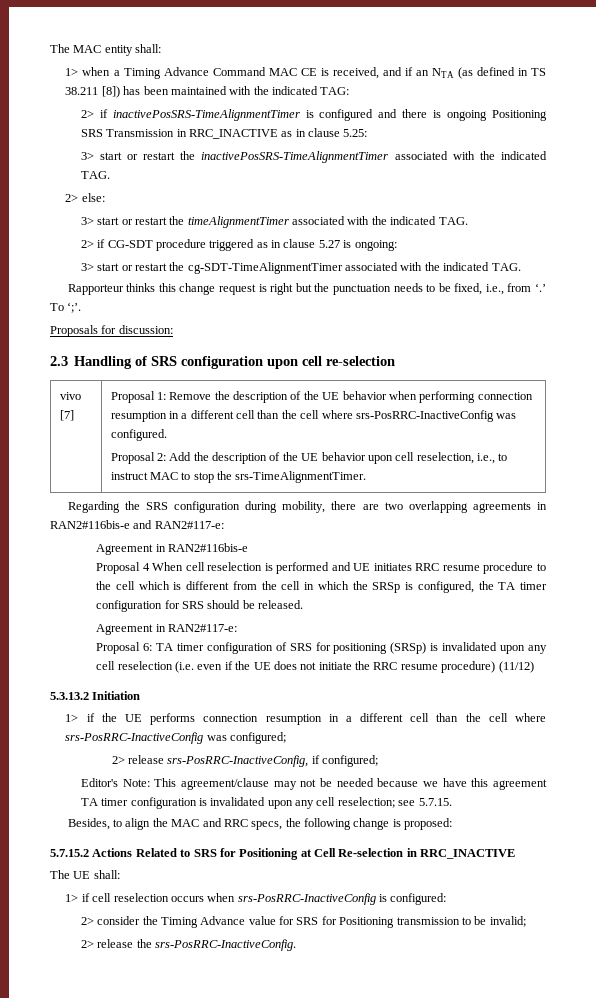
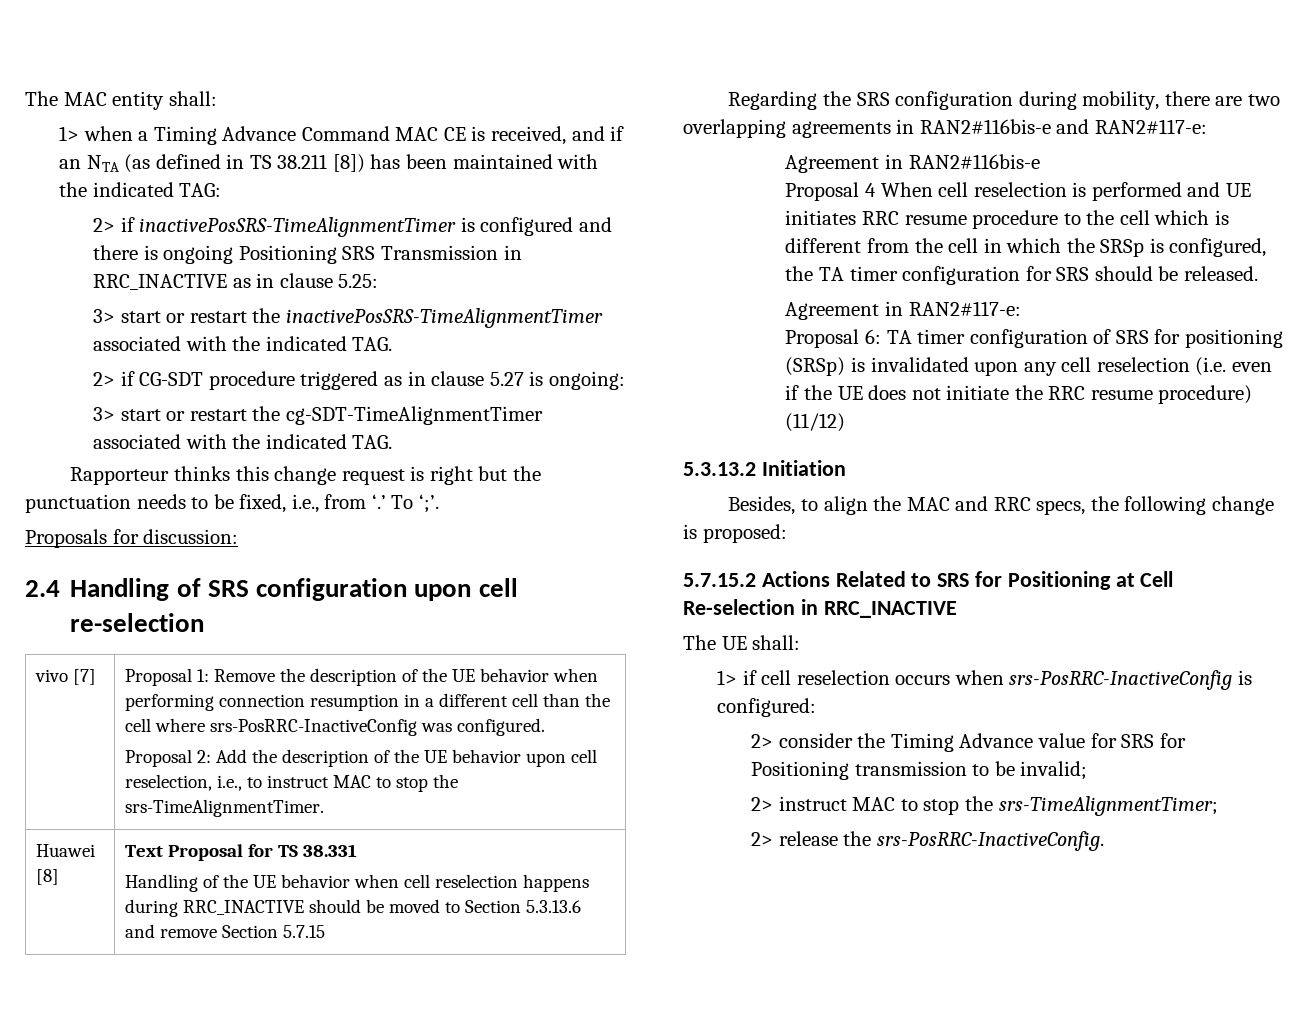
[65,193,105,202] [80,216,468,228] // 2> else: // 3> start or restart the timeAlignmentTimer associated with the indicated TAG. -> (393, 344) none
[50,356,68,366] 2.3 -> [25,580,60,597] 2.4
(367, 477) none -> [36,844,96,857] [36,869,60,885] [125,844,358,861] [125,874,590,892] [125,899,582,917] [125,924,326,938] // Huawei [8] | Text Proposal for TS 38.331 // Handling of the UE behavior when cell reselection happens during RRC_INACTIVE should be moved to Section 5.3.13.6 and remove Section 5.7.15
[65,713,546,725] [65,732,287,744] [111,755,379,767] [80,778,547,790] [80,797,452,809] // 1> if the UE performs connection resumption in a different cell than the cell where srs-PosRRC-InactiveConfig was configured; // 2> release srs-PosRRC-InactiveConfig, if configured; // Editor's Note: This agreement/clause may not be needed because we have this agreement TA timer configuration is invalidated upon any cell reselection; see 5.7.15. -> (846, 468) none
(526, 921) none -> [751,796,1218,816] // 2> instruct MAC to stop the srs-TimeAlignmentTimer;

